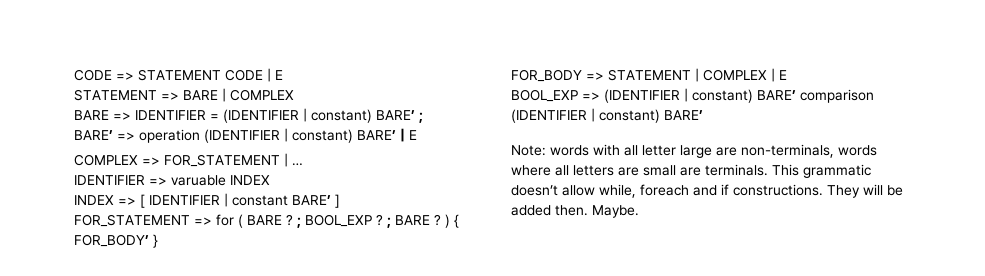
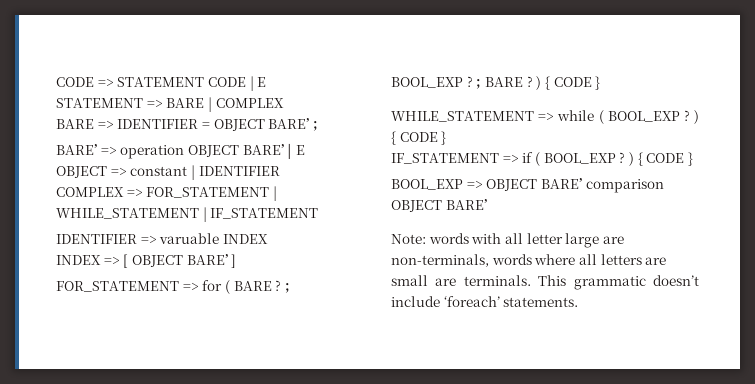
[223,108,372,123] (IDENTIFIER | constant) -> [213,119,265,131] OBJECT
[204,128,353,143] (IDENTIFIER | constant) -> [187,145,239,157] OBJECT
(417, 135) none -> [56,165,280,180] // OBJECT => constant | IDENTIFIER
[292,163,303,166] … -> [56,207,319,222] WHILE_STATEMENT | IF_STATEMENT
[149,193,288,207] IDENTIFIER | constant -> [131,255,183,267] OBJECT
[74,234,158,248] [511,68,787,82] [511,88,874,103] [511,108,660,123] FOR_BODY’ } // FOR_BODY => STATEMENT | COMPLEX | E // BOOL_EXP => (IDENTIFIER | constant) BARE’ comparison (IDENTIFIER | constant) -> [553,76,601,90] [391,110,699,124] [391,131,447,145] [391,152,693,166] [391,178,664,193] [391,200,442,212] CODE } // WHILE_STATEMENT => while ( BOOL_EXP ? ) { CODE } // IF_STATEMENT => if ( BOOL_EXP ? ) { CODE } // BOOL_EXP => OBJECT BARE’ comparison OBJECT
[562,184,903,198] [511,205,639,218] allow while, foreach and if constructions. They will be added then. Maybe. -> [391,296,579,307] include ‘foreach’ statements.

